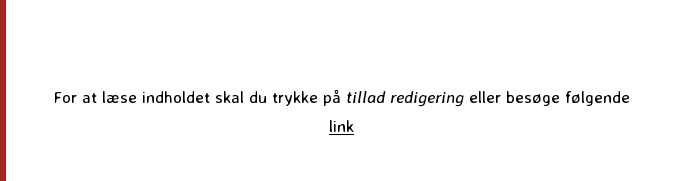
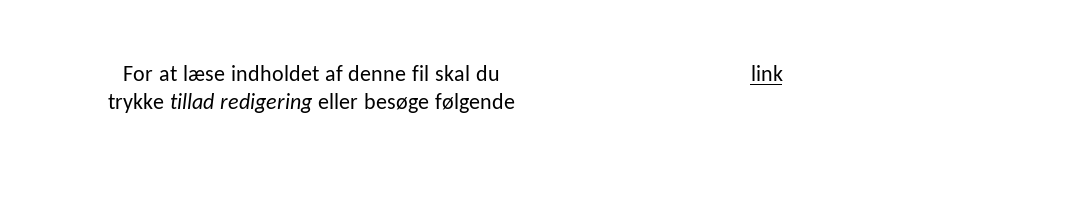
(210, 97) none -> [324,65,430,81] af denne fil
[323,89,341,106] på -> (165, 103) none

